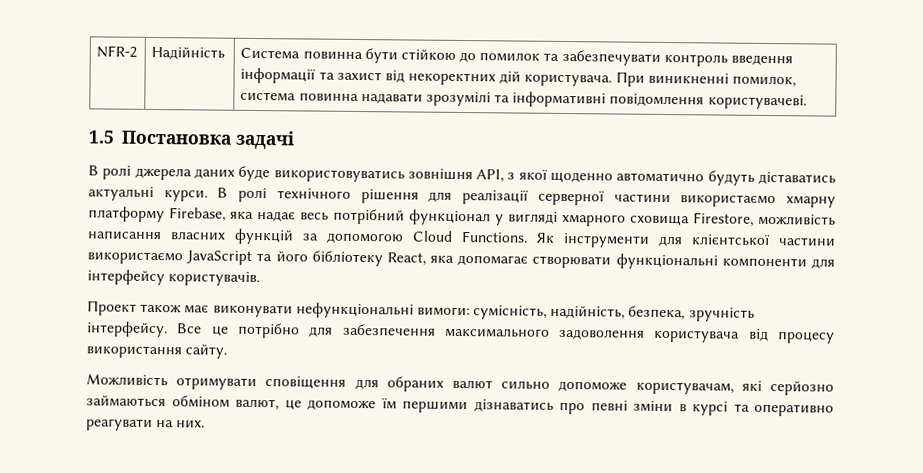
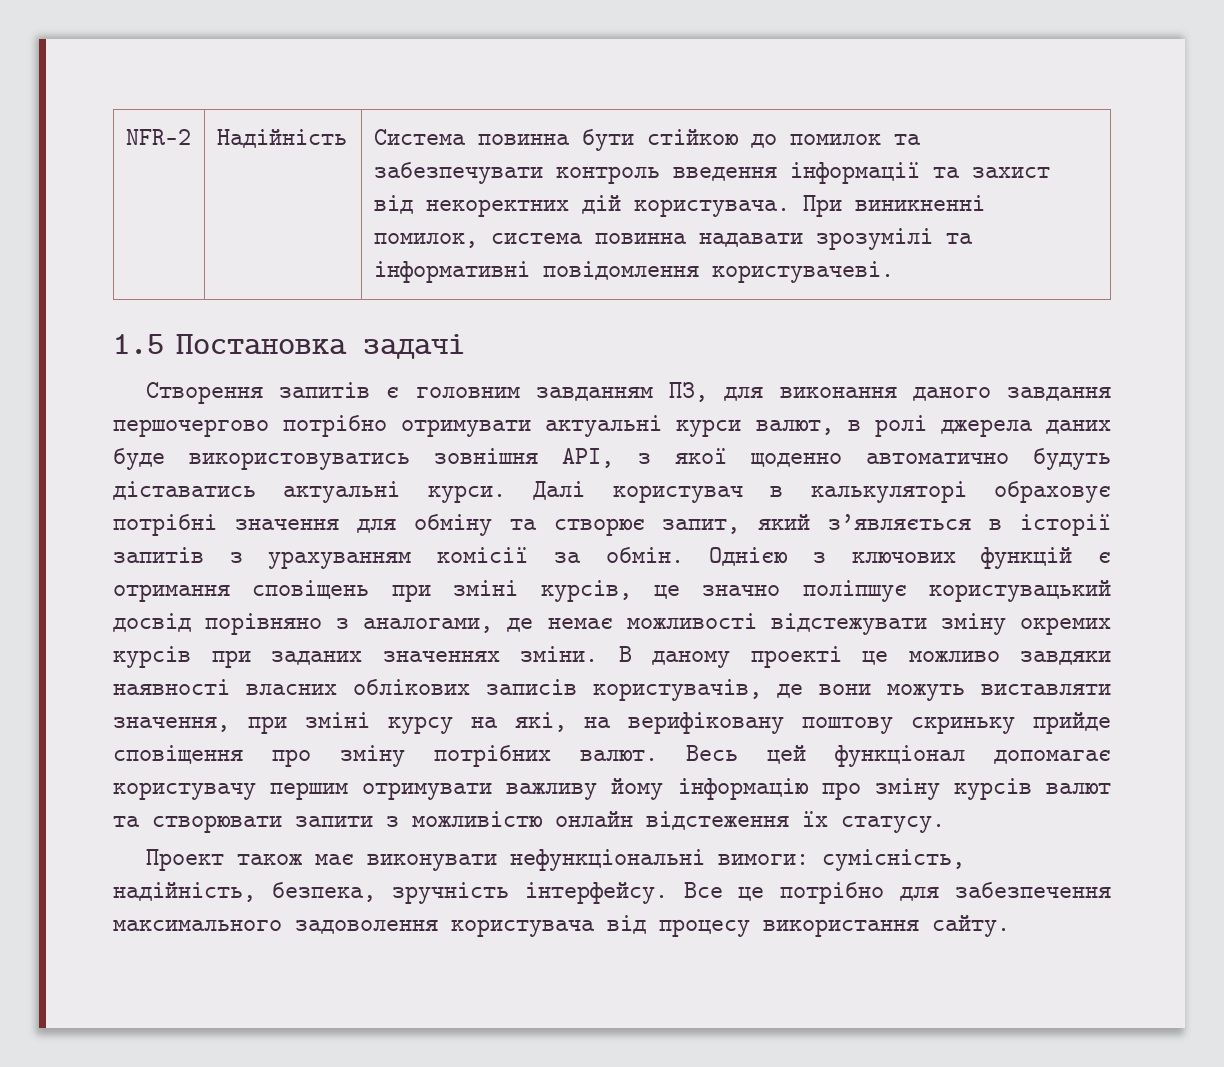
[88,165,99,176] В -> [145,382,1111,404] [113,415,861,437] Створення запитів є головним завданням ПЗ, для виконання даного завдання першочергово потрібно отримувати актуальні курси валют, в
[217,187,837,208] [88,206,836,227] [87,228,836,248] [87,250,835,270] [87,269,261,287] В ролі технічного рішення для реалізації серверної частини використаємо хмарну платформу Firebase, яка надає весь потрібний функціонал у вигляді хмарного сховища Firestore, можливість написання власних функцій за допомогою Cloud Functions. Як інструменти для клієнтської частини використаємо JavaScript та його бібліотеку React, яка допомагає створювати функціональні компоненти для інтерфейсу користувачів. -> [533,481,1111,503] [113,514,1111,536] [113,547,1112,569] [113,580,1111,602] [113,613,1111,635] [113,646,1111,668] [113,679,1111,701] [113,712,1111,734] [113,745,1111,767] [113,778,1111,800] [113,811,945,833] Далі користувач в калькуляторі обраховує потрібні значення для обміну та створює запит, який з’являється в історії запитів з урахуванням комісії за обмін. Однією з ключових функцій є отримання сповіщень при зміні курсів, це значно поліпшує користувацький досвід порівняно з аналогами, де немає можливості відстежувати зміну окремих курсів при заданих значеннях зміни. В даному проекті це можливо завдяки наявності власних облікових записів користувачів, де вони можуть виставляти значення, при зміні курсу на які, на верифіковану поштову скриньку прийде сповіщення про зміну потрібних валют. Весь цей функціонал допомагає користувачу першим отримувати важливу йому інформацію про зміну курсів валют та створювати запити з можливістю онлайн відстеження їх статусу.
[86,373,834,396] [86,395,834,417] [86,418,206,431] // Можливість отримувати сповіщення для обраних валют сильно допоможе користувачам, які серйозно займаються обміном валют, це допоможе їм першими дізнаватись про певні зміни в курсі та оперативно реагувати на них. -> (1010, 926) none

